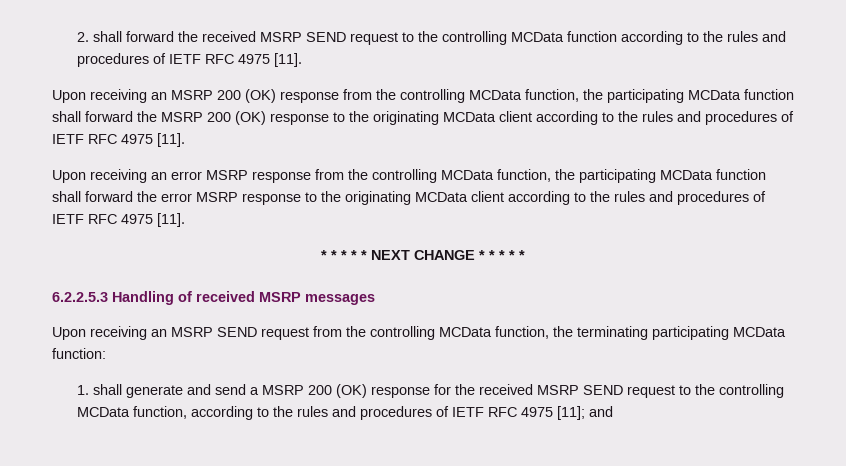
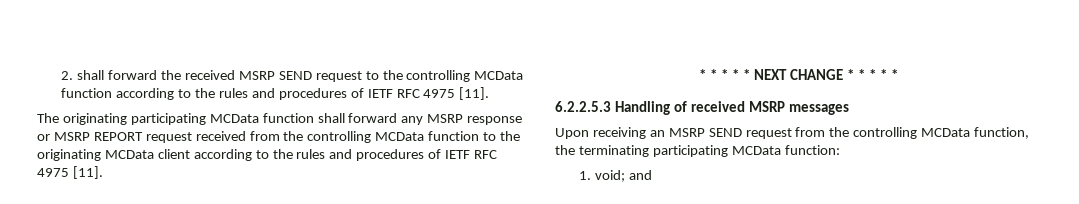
[52,89,794,103] [52,111,794,125] [52,133,185,147] [52,169,766,183] [52,191,301,205] Upon receiving an MSRP 200 (OK) response from the controlling MCData function, the participating MCData function shall forward the MSRP 200 (OK) response to the originating MCData client according to the rules and procedures of IETF RFC 4975 [11]. // Upon receiving an error MSRP response from the controlling MCData function, the participating MCData function shall forward the error MSRP response -> [37,113,523,125] [37,131,480,143] The originating participating MCData function shall forward any MSRP response or MSRP REPORT request received from the controlling MCData function
[92,384,784,398] [76,406,585,420] shall generate and send a MSRP 200 (OK) response for the received MSRP SEND request to the controlling MCData function, according to the rules and procedures of IETF RFC 4975 [11]; -> [595,170,626,182] void;

